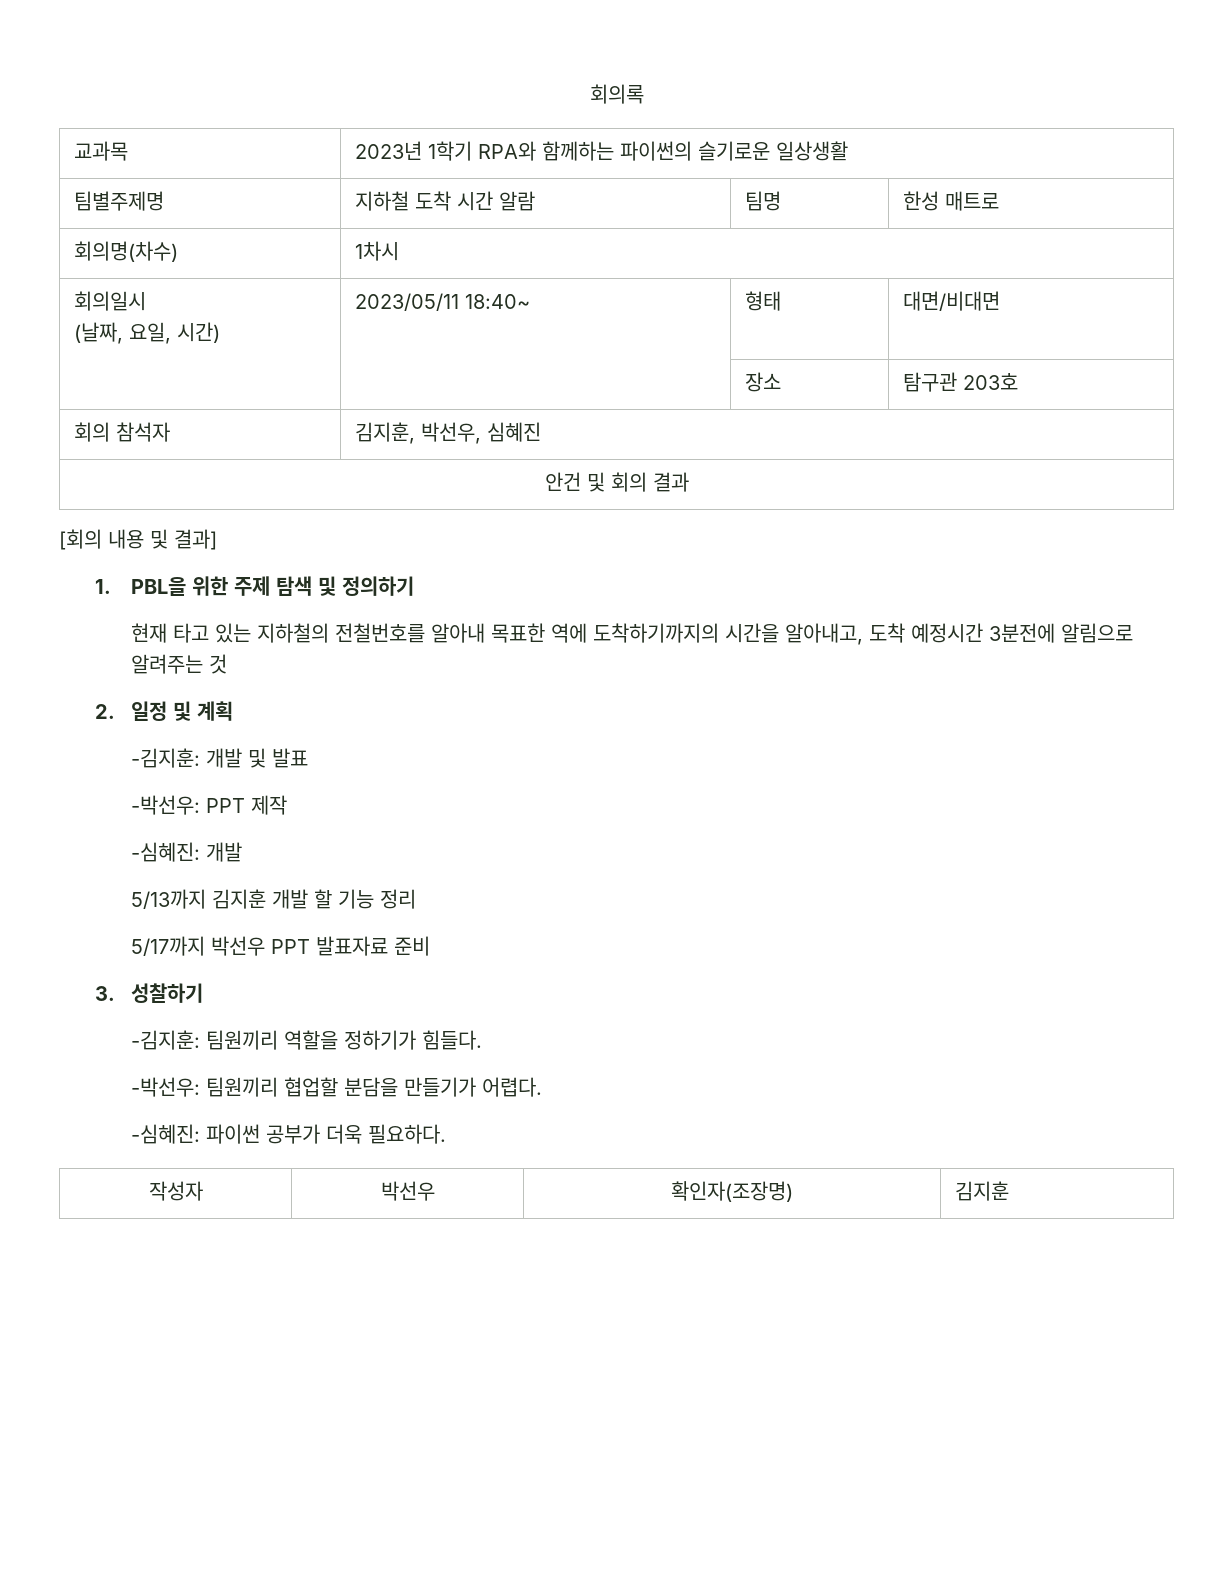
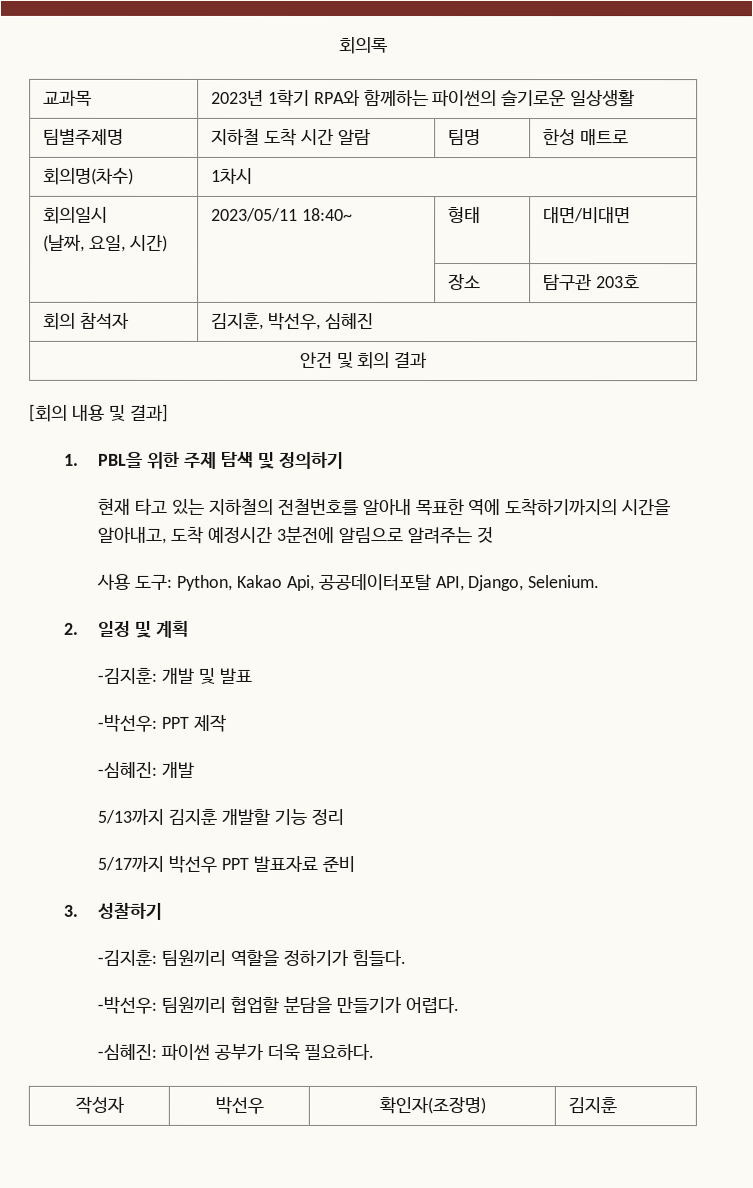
(228, 664) none -> [97,573,601,592] // 사용 도구: Python, Kakao Api, 공공데이터포탈 API, Django, Selenium.
[272,889,333,909] 개발 할 -> [221,808,271,825] 개발할

